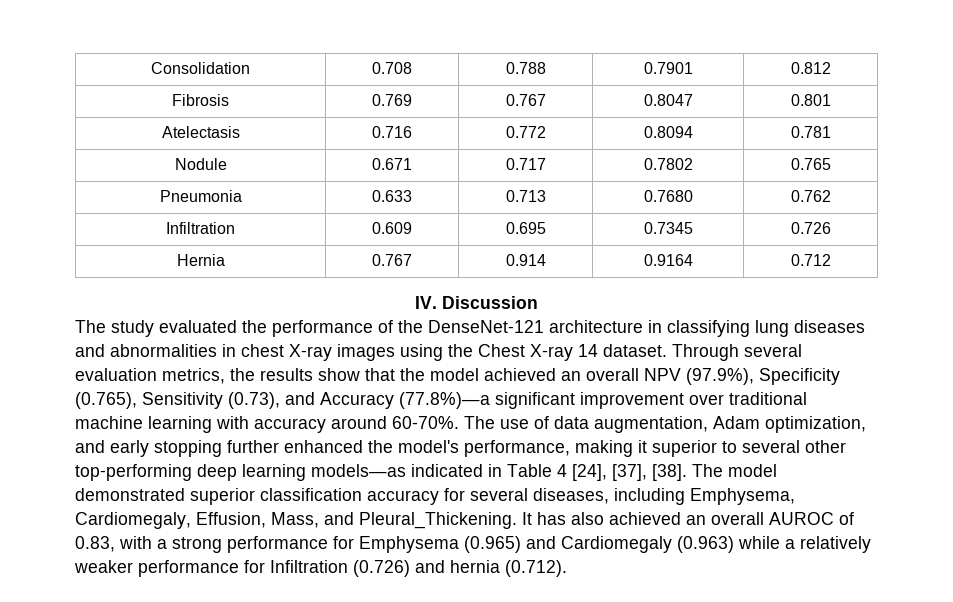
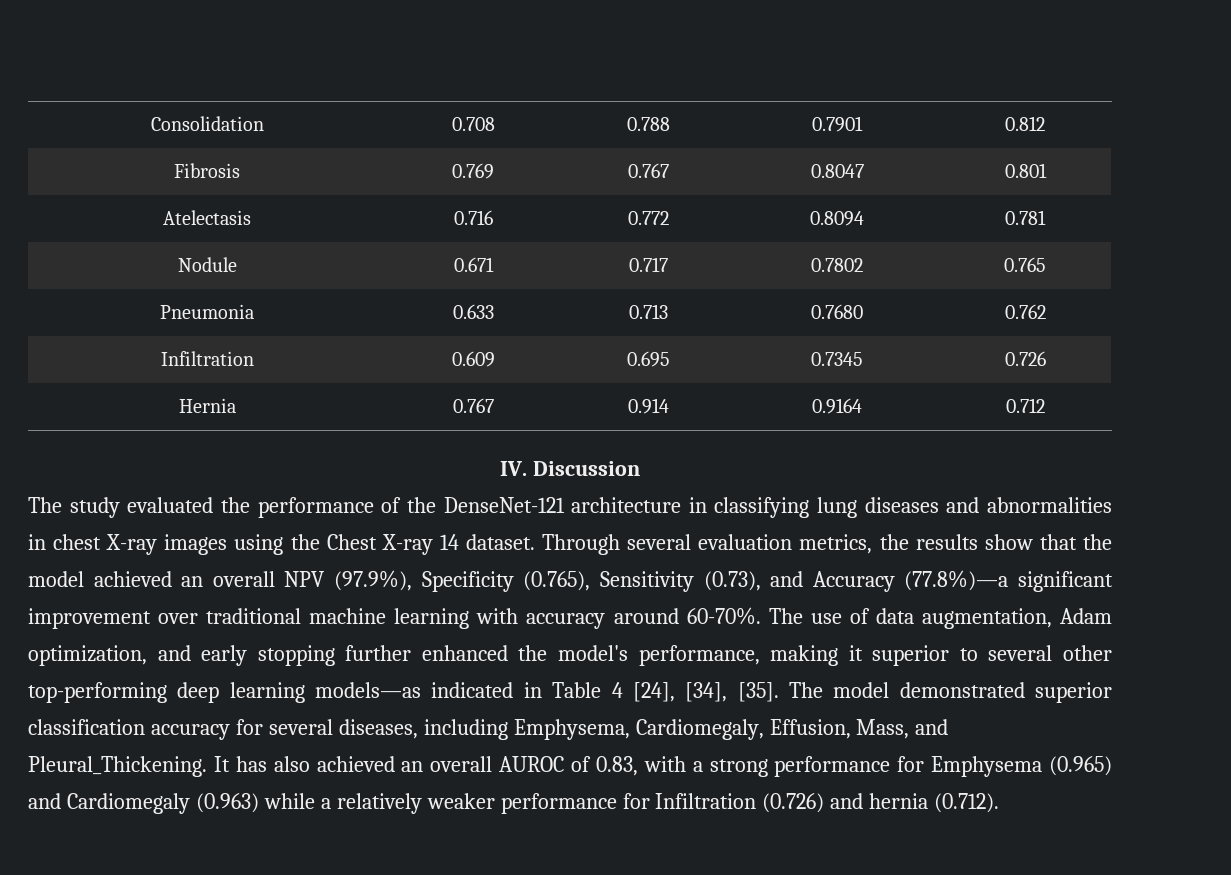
[612,464,687,481] [37], [38]. -> [685,682,779,702] [34], [35].

